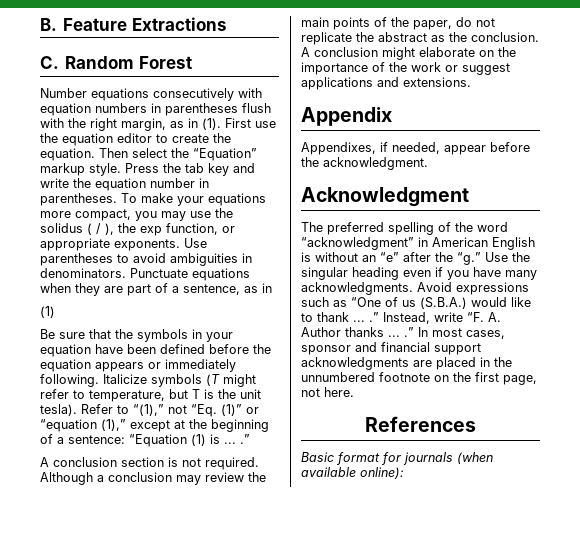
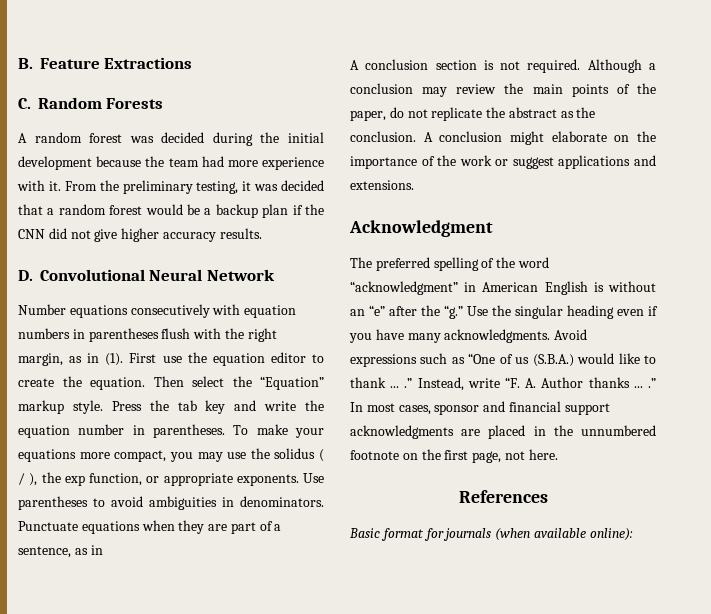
[138,56,192,69] Forest -> [106,98,164,109] [18,132,324,146] [18,156,324,170] [17,180,324,194] [18,204,324,218] [18,228,262,242] [18,269,275,281] Forests // A random forest was decided during the initial development because the team had more experience with it. From the preliminary testing, it was decided that a random forest would be a backup plan if the CNN did not give higher accuracy results. // D. Convolutional Neural Network
[40,306,55,318] [40,329,233,342] [40,344,271,357] [40,359,236,372] [40,374,256,387] [40,389,261,402] [40,404,259,417] [40,419,269,432] [40,434,250,447] // (1) // Be sure that the symbols in your equation have been defined before the equation appears or immediately following. Italicize symbols (T might refer to temperature, but T is the unit tesla). Refer to “(1),” not “Eq. (1)” or “equation (1),” except at the beginning of a sentence: “Equation (1) is ... .” -> (103, 550) none
[301,107,392,126] [301,142,530,155] [301,157,428,170] // Appendix // Appendixes, if needed, appear before the acknowledgment. -> (414, 185) none

